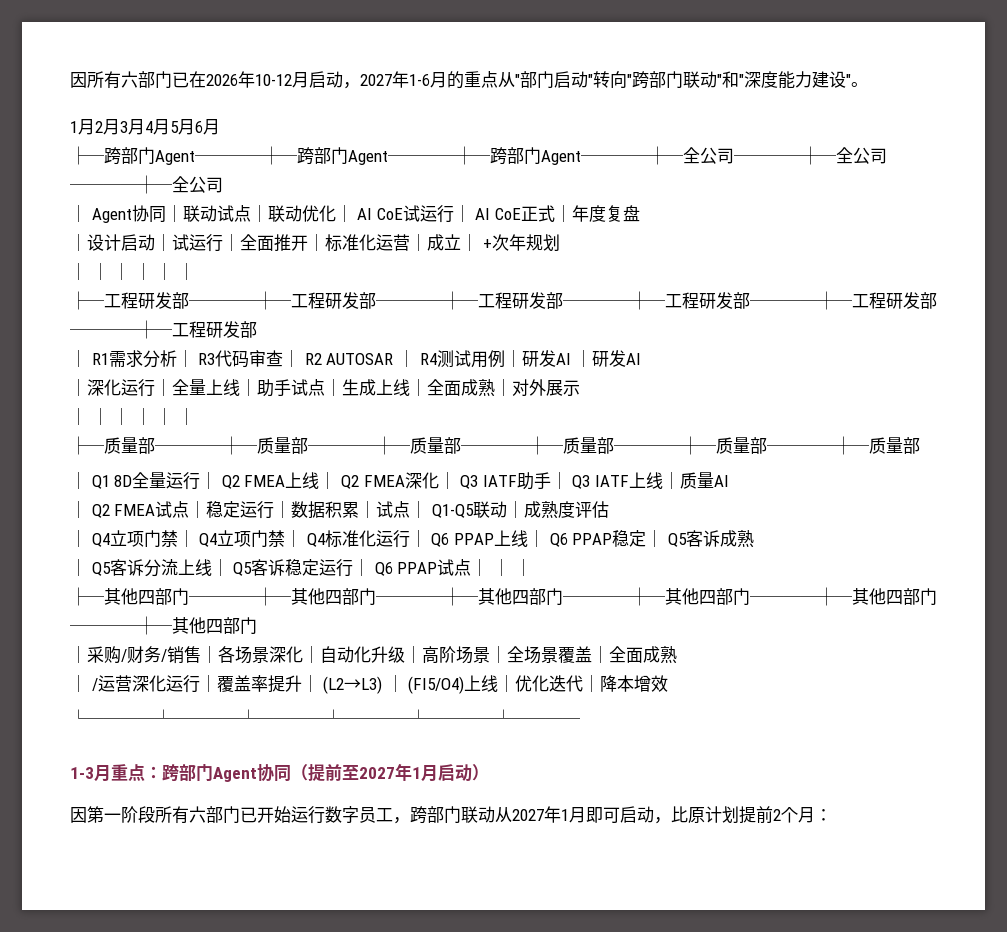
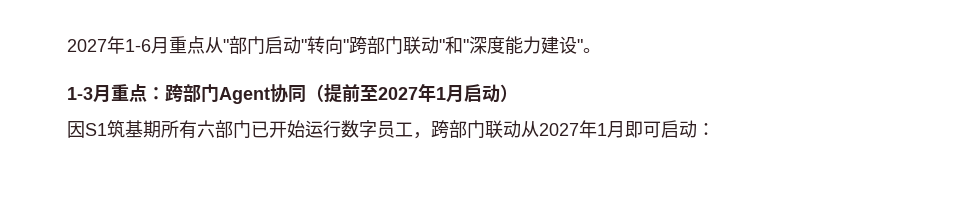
[70,71,360,89] 因所有六部门已在2026年10-12月启动， -> (67, 45) none
[447,71,464,89] 的 -> (169, 45) none
[70,119,220,135] [70,146,887,165] [70,175,223,194] [70,205,640,223] [70,234,560,252] [70,263,195,280] [70,291,937,310] [70,320,257,339] [70,350,642,368] [70,379,580,397] [70,408,195,425] [70,436,920,455] [70,472,729,490] [70,501,609,519] [70,530,754,548] [70,559,532,577] [70,587,937,606] [70,616,257,635] [70,646,677,664] [70,675,669,694] [70,709,580,725] // 1月2月3月4月5月6月 // ├─跨部门Agent────┼─跨部门Agent────┼─跨部门Agent────┼─全公司────┼─全公司────┼─全公司 // │ Agent协同│联动试点│联动优化│ AI CoE试运行│ AI CoE正式│年度复盘 // │设计启动│试运行│全面推开│标准化运营│成立│ +次年规划 // │ │ │ │ │ │ // ├─工程研发部────┼─工程研发部────┼─工程研发部────┼─工程研发部────┼─工程研发部────┼─工程研发部 // │ R1需求分析│ R3代码审查│ R2 AUTOSAR │ R4测试用例│研发AI │研发AI // │深化运行│全量上线│助手试点│生成上线│全面成熟│对外展示 // │ │ │ │ │ │ // ├─质量部────┼─质量部────┼─质量部────┼─质量部────┼─质量部────┼─质量部 // │ Q1 8D全量运行│ Q2 FMEA上线│ Q2 FMEA深化│ Q3 IATF助手│ Q3 IATF上线│质量AI // │ Q2 FMEA试点│稳定运行│数据积累│试点│ Q1-Q5联动│成熟度评估 // │ Q4立项门禁│ Q4立项门禁│ Q4标准化运行│ Q6 PPAP上线│ Q6 PPAP稳定│ Q5客诉成熟 // │ Q5客诉分流上线│ Q5客诉稳定运行│ Q6 PPAP试点│ │ │ // ├─其他四部门────┼─其他四部门────┼─其他四部门────┼─其他四部门────┼─其他四部门────┼─其他四部门 // │采购/财务/销售│各场景深化│自动化升级│高阶场景│全场景覆盖│全面成熟 // │ /运营深化运行│覆盖率提升│ (L2→L3) │ (FI5/O4)上线│优化迭代│降本增效 // └────┴────┴────┴────┴────┴──── -> (601, 50) none
[87,806,155,823] 第一阶段 -> [85,120,161,138] S1筑基期
[654,806,815,824] ，比原计划提前2个月 -> (697, 129) none

